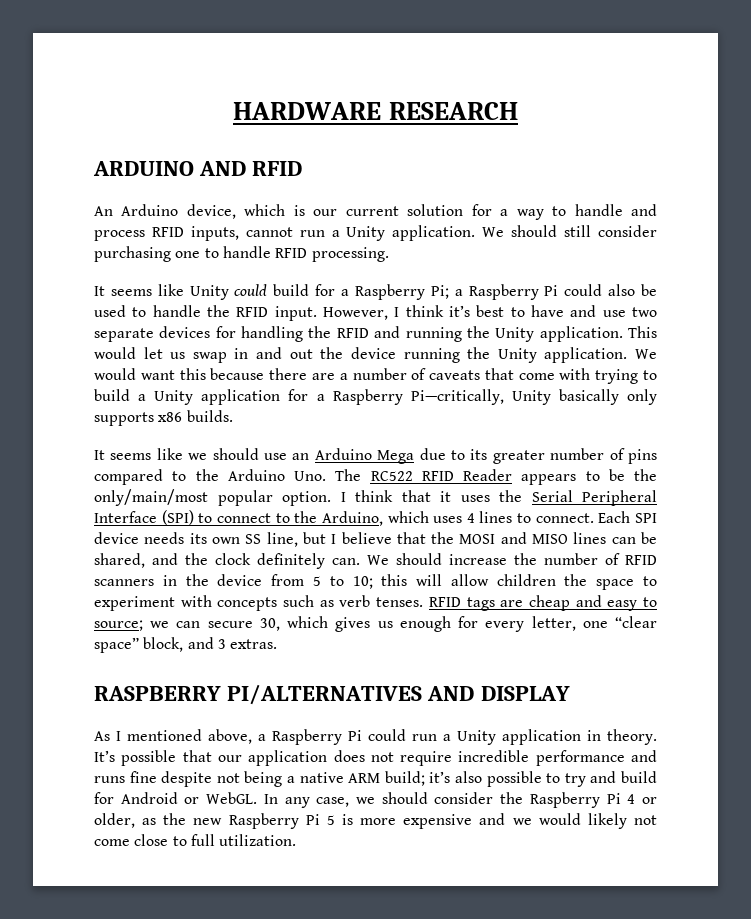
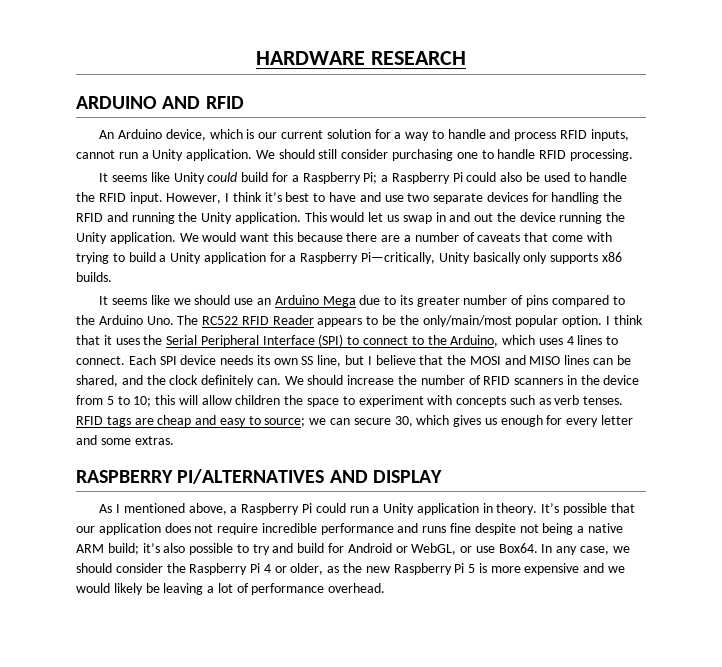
[531,616,657,631] [94,637,226,653] letter, one “clear space” block, and 3 -> [601,415,634,425] [76,435,131,445] letter and some
[206,792,258,804] WebGL. -> [411,543,538,555] WebGL, or use Box64.
[634,815,658,825] [94,834,297,846] not come close to full utilization. -> [145,583,386,595] be leaving a lot of performance overhead.

